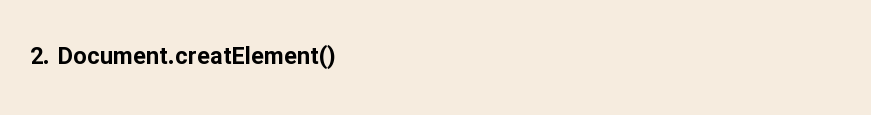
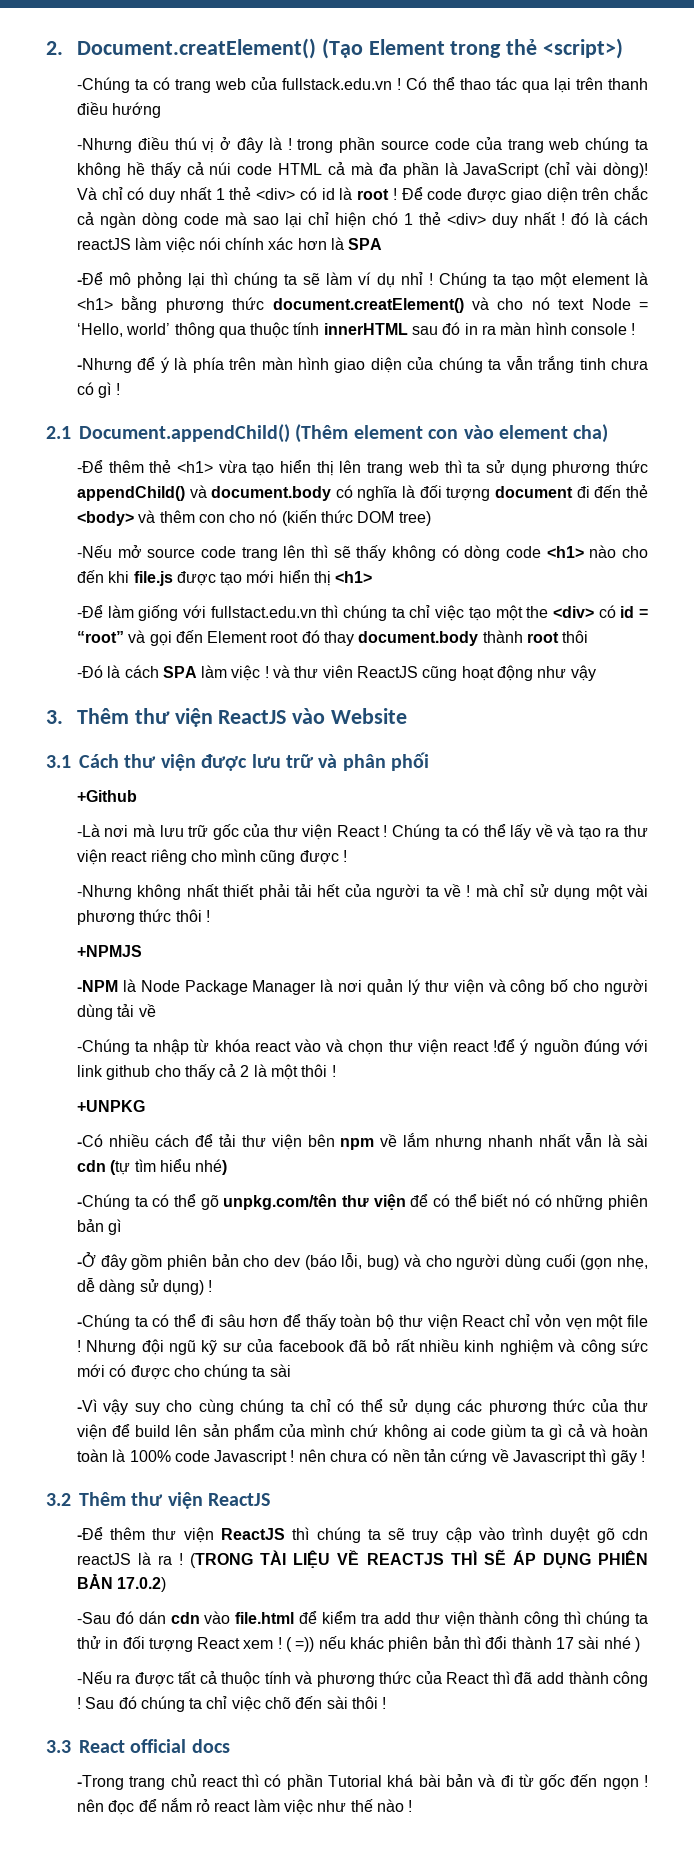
(336, 57) none -> [321,38,623,59] [76,77,648,93] [76,102,162,118] [76,137,649,153] [76,162,649,178] [76,186,648,203] [76,212,648,228] [76,237,383,253] [76,272,649,288] [76,296,648,313] [76,322,636,338] [76,356,649,373] [76,382,120,398] [46,424,609,443] [76,460,649,476] [76,485,648,501] [76,510,431,526] [76,545,648,561] [76,570,373,586] [76,605,649,621] [76,630,589,646] [76,665,596,681] [46,708,407,727] [46,752,430,771] [76,790,137,802] [76,824,648,840] [76,849,348,865] [76,884,648,900] [76,909,210,925] [76,945,142,957] [76,979,649,995] [76,1004,156,1020] [76,1039,649,1055] [76,1064,336,1080] [76,1100,145,1112] [76,1133,649,1150] [76,1159,228,1175] [76,1194,649,1210] [76,1219,122,1235] [76,1252,648,1270] [76,1278,213,1295] [76,1314,648,1330] [76,1339,649,1355] [76,1364,291,1380] [76,1399,649,1415] [76,1424,648,1440] [76,1449,646,1465] [46,1492,271,1509] [76,1527,648,1543] [76,1549,648,1568] [76,1574,167,1592] [76,1611,649,1627] [76,1636,640,1652] [76,1671,649,1687] [76,1696,387,1712] [46,1739,230,1753] [76,1774,648,1790] [76,1798,413,1815] (Tạo Element trong thẻ <script>) // -Chúng ta có trang web của fullstack.edu.vn ! Có thể thao tác qua lại trên thanh điều hướng // -Nhưng điều thú vị ở đây là ! trong phần source code của trang web chúng ta không hề thấy cả núi code HTML cả mà đa phần là JavaScript (chỉ vài dòng)! Và chỉ có duy nhất 1 thẻ <div> có id là root ! Để code được giao diện trên chắc cả ngàn dòng code mà sao lại chỉ hiện chó 1 thẻ <div> duy nhất ! đó là cách reactJS làm việc nói chính xác hơn là SPA // -Để mô phỏng lại thì chúng ta sẽ làm ví dụ nhỉ ! Chúng ta tạo một element là <h1> bằng phương thức document.creatElement() và cho nó text Node = ‘Hello, world’ thông qua thuộc tính innerHTML sau đó in ra màn hình console ! // -Nhưng để ý là phía trên màn hình giao diện của chúng ta vẫn trắng tinh chưa có gì ! // 2.1 Document.appendChild() (Thêm element con vào element cha) // -Để thêm thẻ <h1> vừa tạo hiển thị lên trang web thì ta sử dụng phương thức appendChild() và document.body có nghĩa là đối tượng document đi đến thẻ <body> và thêm con cho nó (kiến thức DOM tree) // -Nếu mở source code trang lên thì sẽ thấy không có dòng code <h1> nào cho đến khi file.js được tạo mới hiển thị <h1> // -Để làm giống với fullstact.edu.vn thì chúng ta chỉ việc tạo một the <div> có id = “root” và gọi đến Element root đó thay document.body thành root thôi // -Đó là cách SPA làm việc ! và thư viên ReactJS cũng hoạt động như vậy // 3. Thêm thư viện ReactJS vào Website // 3.1 Cách thư viện được lưu trữ và phân phối // +Github // -Là nơi mà lưu trữ gốc của thư viện React ! Chúng ta có thể lấy về và tạo ra thư viện react riêng cho mình cũng được ! // -Nhưng không nhất thiết phải tải hết của người ta về ! mà chỉ sử dụng một vài phương thức thôi ! // +NPMJS // -NPM là Node Package Manager là nơi quản lý thư viện và công bố cho người dùng tải về // -Chúng ta nhập từ khóa react vào và chọn thư viện react !để ý nguồn đúng với link github cho thấy cả 2 là một thôi ! // +UNPKG // -Có nhiều cách để tải thư viện bên npm về lắm nhưng nhanh nhất vẫn là sài cdn (tự tìm hiểu nhé) // -Chúng ta có thể gõ unpkg.com/tên thư viện để có thể biết nó có những phiên bản gì // -Ở đây gồm phiên bản cho dev (báo lỗi, bug) và cho người dùng cuối (gọn nhẹ, dễ dàng sử dụng) ! // -Chúng ta có thể đi sâu hơn để thấy toàn bộ thư viện React chỉ vỏn vẹn một file ! Nhưng đội ngũ kỹ sư của facebook đã bỏ rất nhiều kinh nghiệm và công sức mới có được cho chúng ta sài // -Vì vậy suy cho cùng chúng ta chỉ có thể sử dụng các phương thức của thư viện để build lên sản phẩm của mình chứ không ai code giùm ta gì cả và hoàn toàn là 100% code Javascript ! nên chưa có nền tản cứng về Javascript thì gãy ! // 3.2 Thêm thư viện ReactJS // -Để thêm thư viện ReactJS thì chúng ta sẽ truy cập vào trình duyệt gõ cdn reactJS là ra ! (TRONG TÀI LIỆU VỀ REACTJS THÌ SẼ ÁP DỤNG PHIÊN BẢN 17.0.2) // -Sau đó dán cdn vào file.html để kiểm tra add thư viện thành công thì chúng ta thử in đối tượng React xem ! ( =)) nếu khác phiên bản thì đổi thành 17 sài nhé ) // -Nếu ra được tất cả thuộc tính và phương thức của React thì đã add thành công ! Sau đó chúng ta chỉ việc chõ đến sài thôi ! // 3.3 React official docs // -Trong trang chủ react thì có phần Tutorial khá bài bản và đi từ gốc đến ngọn ! nên đọc để nắm rỏ react làm việc như thế nào !

